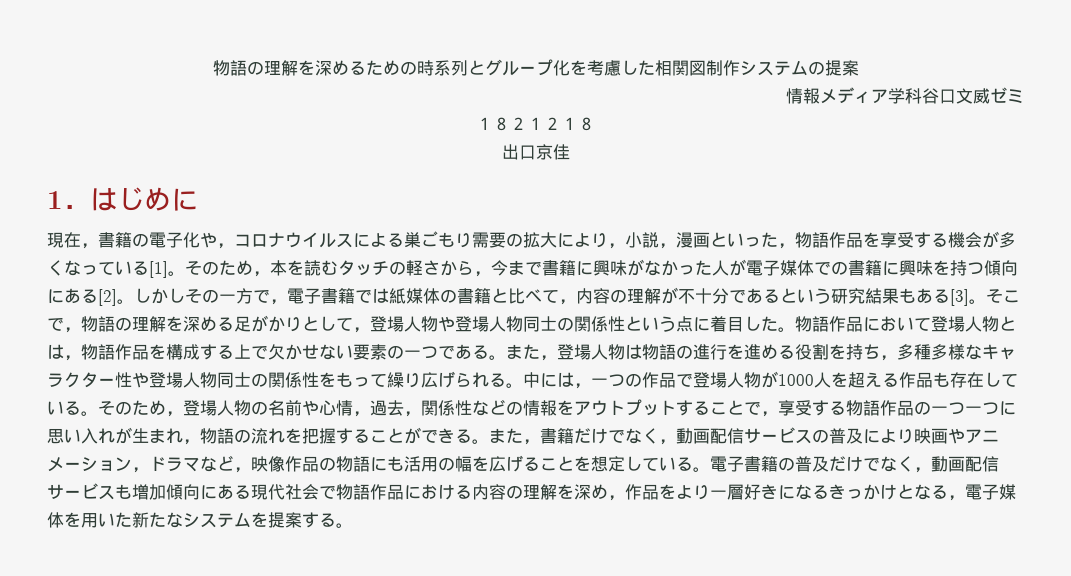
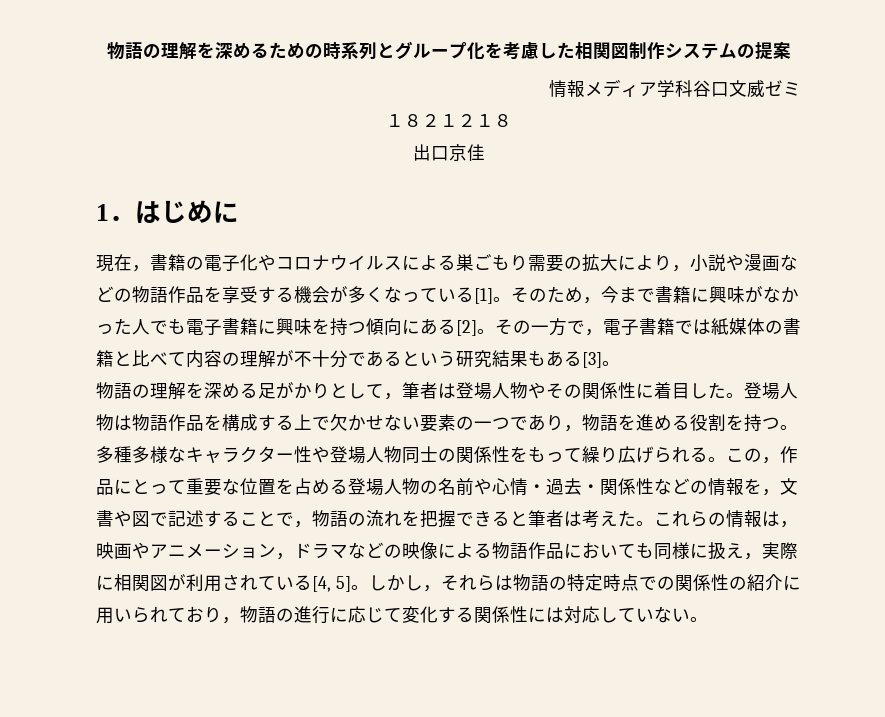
[217,243,234,249] ， -> (276, 262) none
[659,232,795,249] ，漫画といった， -> [726,254,798,271] [96,286,132,302] や漫画などの
[270,260,491,277] 本を読むタッチの軽さから， -> (601, 300) none
[729,259,848,276] が電子媒体での -> [150,318,222,336] でも電子
[134,288,185,304] しかし -> (495, 331) none
[559,299,576,305] ， -> (186, 359) none
[986,289,1020,303] [47,317,81,333] そこで， -> (620, 363) //
(370, 330) none -> [402,382,456,399] 筆者は
[455,316,1016,332] [47,344,81,361] 登場人物同士の関係性という点に着目した。物語作品において登場人物とは， -> [546,382,798,400] [96,414,132,431] その関係性に着目した。登場人物は
[472,344,727,361] る。また，登場人物は物語の進行 -> [546,414,618,432] り，物語
[863,344,897,361] ち， -> [762,417,798,430] つ。
[523,371,1018,389] [47,400,183,417] 中には，一つの作品で登場人物が1000人を超える作品も存在している。そのため， -> [726,446,798,464] [96,478,348,496] この，作品にとって重要な位置を占める
[353,400,421,417] ，過去， -> [528,478,600,495] ・過去・
[574,399,1016,417] [47,427,914,445] アウトプットすることで，享受する物語作品の一つ一つに思い入れが生まれ，物語の流れを把握することができる。また，書籍だけでなく，動画配信サービスの普及により -> [762,478,798,496] [96,510,798,528] ，文書や図で記述することで，物語の流れを把握できると筆者は考えた。これらの情報は，
[234,455,999,473] [47,483,1016,501] [47,512,336,528] ，映像作品の物語にも活用の幅を広げることを想定している。電子書籍の普及だけでなく，動画配信サービスも増加傾向にある現代社会で物語作品における内容の理解を深め，作品をより一層好きになるきっかけとなる，電子媒体を用いた新たなシステムを提案する -> [384,542,798,560] [96,574,801,592] [96,606,690,624] の映像による物語作品においても同様に扱え，実際に相関図が利用されている[4, 5]。しかし，それらは物語の特定時点での関係性の紹介に用いられており，物語の進行に応じて変化する関係性には対応していない

